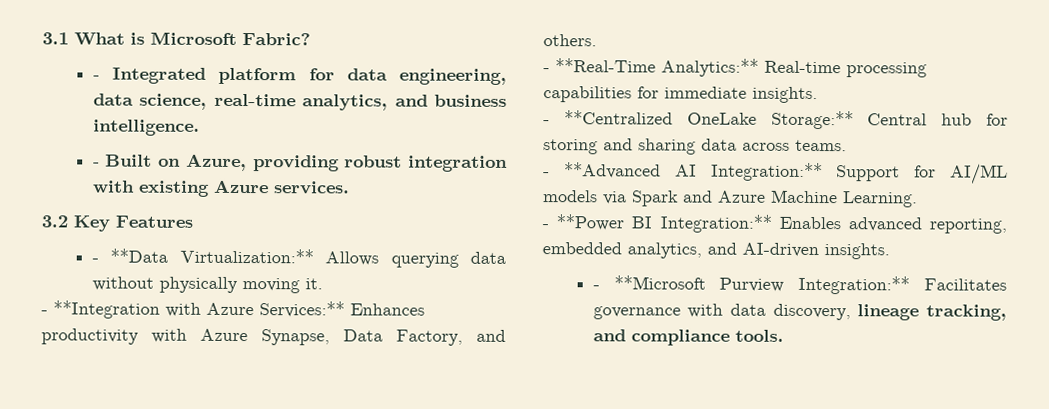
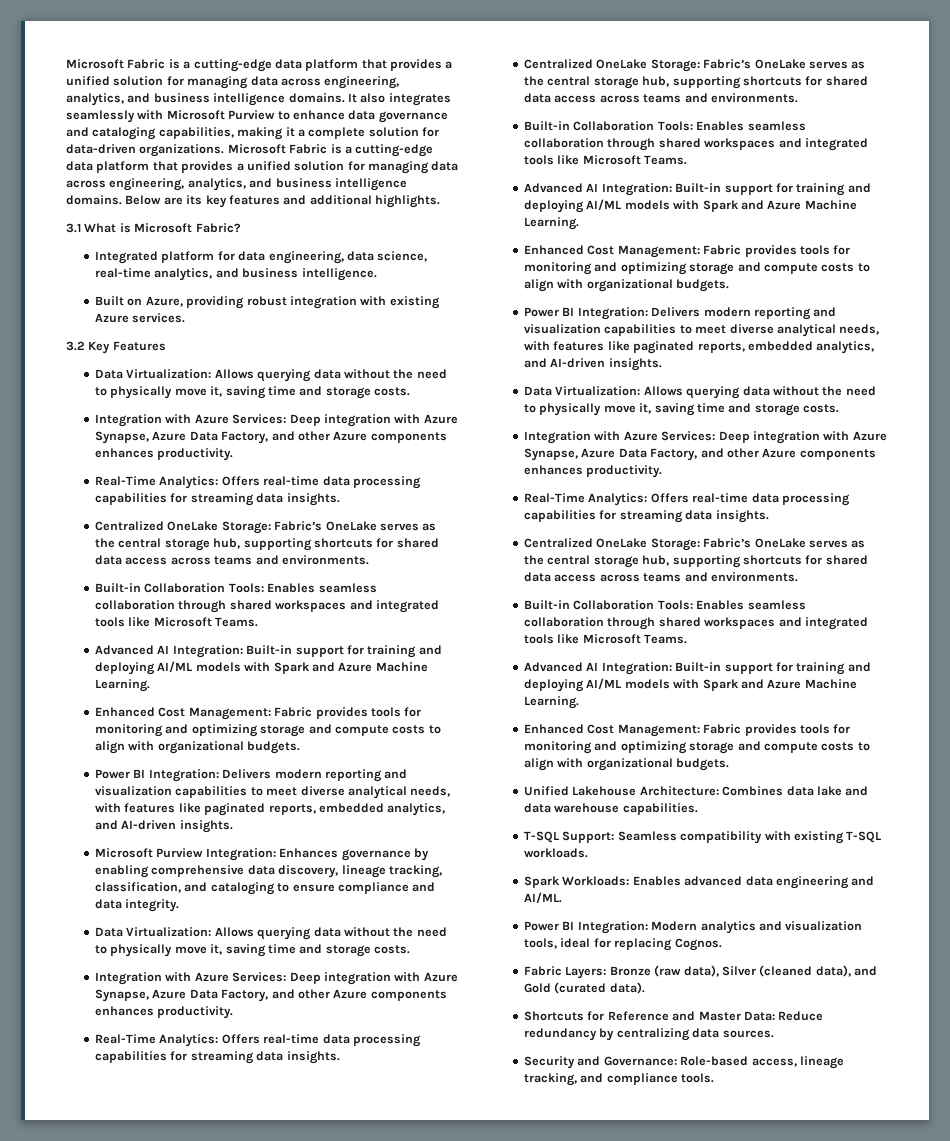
(42, 38) none -> [66,59,453,72] [66,76,400,89] [66,93,451,106] [66,110,448,123] [66,127,439,140] [66,144,434,157] [66,161,459,174] [66,178,407,191] [66,195,440,208] Microsoft Fabric is a cutting-edge data platform that provides a unified solution for managing data across engineering, analytics, and business intelligence domains. It also integrates seamlessly with Microsoft Purview to enhance data governance and cataloging capabilities, making it a complete solution for data-driven organizations. Microsoft Fabric is a cutting-edge data platform that provides a unified solution for managing data across engineering, analytics, and business intelligence domains. Below are its key features and additional highlights. //
[92,75,100,80] - -> (241, 228) none
[92,162,100,167] - -> (377, 274) none
[91,248,506,268] [91,276,323,294] [41,300,425,319] [41,328,506,346] [543,34,597,47] [543,58,927,78] [543,86,818,104] [543,110,1008,130] [543,138,847,155] [543,162,1008,185] [543,189,918,208] [542,214,1007,234] [542,242,890,260] [592,275,1007,295] [592,303,851,321] - **Data Virtualization:** Allows querying data without physically moving it. // - **Integration with Azure Services:** Enhances productivity with Azure Synapse, Data Factory, and others. // - **Real-Time Analytics:** Real-time processing capabilities for immediate insights. // - **Centralized OneLake Storage:** Central hub for storing and sharing data across teams. // - **Advanced AI Integration:** Support for AI/ML models via Spark and Azure Machine Learning. // - **Power BI Integration:** Enables advanced reporting, embedded analytics, and AI-driven insights. // - **Microsoft Purview Integration:** Facilitates governance with data discovery, -> [95,369,447,382] [95,386,411,399] [95,414,458,427] [95,431,447,444] [95,448,234,461] [95,476,421,489] [95,493,340,506] [95,521,437,534] [95,538,439,551] [95,555,369,565] [95,583,377,593] [95,600,439,613] [95,617,259,627] [95,645,442,658] [95,661,428,675] [95,679,151,692] [95,707,422,720] [95,724,441,737] [95,741,301,754] [95,769,408,782] [95,786,451,799] [95,803,446,816] [95,820,233,833] [95,848,429,861] [95,865,442,878] [95,882,436,895] [95,899,180,912] [95,927,447,940] [95,944,411,957] [95,972,458,985] [95,989,447,1002] [95,1006,234,1019] [95,1034,421,1047] [95,1051,340,1064] [524,59,866,72] [524,76,868,89] [524,93,798,103] [524,121,806,131] [524,138,868,151] [524,155,688,165] [524,183,871,196] [524,199,857,213] [524,217,580,230] [524,245,851,258] [524,262,870,275] [524,279,730,292] [524,307,837,320] [524,324,880,337] [524,341,875,354] [524,358,662,371] [524,386,876,399] [524,403,840,416] [524,431,887,444] [524,448,876,461] [524,465,663,478] [524,493,850,506] [524,510,769,523] [524,538,866,551] [524,555,868,568] [524,572,798,582] [524,600,806,610] [524,617,868,630] [524,634,688,644] [524,662,871,675] [524,678,857,692] [524,696,580,709] [524,724,851,737] [524,741,870,754] [524,758,730,771] [524,786,869,796] [524,803,698,815] [524,831,882,844] [524,848,589,858] [524,876,875,889] [524,892,563,904] [524,921,863,934] [524,938,722,951] [524,965,878,979] [524,982,645,994] [524,1011,824,1021] [524,1028,774,1041] [524,1056,797,1069] Data Virtualization: Allows querying data without the need to physically move it, saving time and storage costs. // Integration with Azure Services: Deep integration with Azure Synapse, Azure Data Factory, and other Azure components enhances productivity. // Real-Time Analytics: Offers real-time data processing capabilities for streaming data insights. // Centralized OneLake Storage: Fabric’s OneLake serves as the central storage hub, supporting shortcuts for shared data access across teams and environments. // Built-in Collaboration Tools: Enables seamless collaboration through shared workspaces and integrated tools like Microsoft Teams. // Advanced AI Integration: Built-in support for training and deploying AI/ML models with Spark and Azure Machine Learning. // Enhanced Cost Management: Fabric provides tools for monitoring and optimizing storage and compute costs to align with organizational budgets. // Power BI Integration: Delivers modern reporting and visualization capabilities to meet diverse analytical needs, with features like paginated reports, embedded analytics, and AI-driven insights. // Microsoft Purview Integration: Enhances governance by enabling comprehensive data discovery, lineage tracking, classification, and cataloging to ensure compliance and data integrity. // Data Virtualization: Allows querying data without the need to physically move it, saving time and storage costs. // Integration with Azure Services: Deep integration with Azure Synapse, Azure Data Factory, and other Azure components enhances productivity. // Real-Time Analytics: Offers real-time data processing capabilities for streaming data insights. // Centralized OneLake Storage: Fabric’s OneLake serves as the central storage hub, supporting shortcuts for shared data access across teams and environments. // Built-in Collaboration Tools: Enables seamless collaboration through shared workspaces and integrated tools like Microsoft Teams. // Advanced AI Integration: Built-in support for training and deploying AI/ML models with Spark and Azure Machine Learning. // Enhanced Cost Management: Fabric provides tools for monitoring and optimizing storage and compute costs to align with organizational budgets. // Power BI Integration: Delivers modern reporting and visualization capabilities to meet diverse analytical needs, with features like paginated reports, embedded analytics, and AI-driven insights. // Data Virtualization: Allows querying data without the need to physically move it, saving time and storage costs. // Integration with Azure Services: Deep integration with Azure Synapse, Azure Data Factory, and other Azure components enhances productivity. // Real-Time Analytics: Offers real-time data processing capabilities for streaming data insights. // Centralized OneLake Storage: Fabric’s OneLake serves as the central storage hub, supporting shortcuts for shared data access across teams and environments. // Built-in Collaboration Tools: Enables seamless collaboration through shared workspaces and integrated tools like Microsoft Teams. // Advanced AI Integration: Built-in support for training and deploying AI/ML models with Spark and Azure Machine Learning. // Enhanced Cost Management: Fabric provides tools for monitoring and optimizing storage and compute costs to align with organizational budgets. // Unified Lakehouse Architecture: Combines data lake and data warehouse capabilities. // T-SQL Support: Seamless compatibility with existing T-SQL workloads. // Spark Workloads: Enables advanced data engineering and AI/ML. // Power BI Integration: Modern analytics and visualization tools, ideal for replacing Cognos. // Fabric Layers: Bronze (raw data), Silver (cleaned data), and Gold (curated data). // Shortcuts for Reference and Master Data: Reduce redundancy by centralizing data sources. // Security and Governance: Role-based access,

